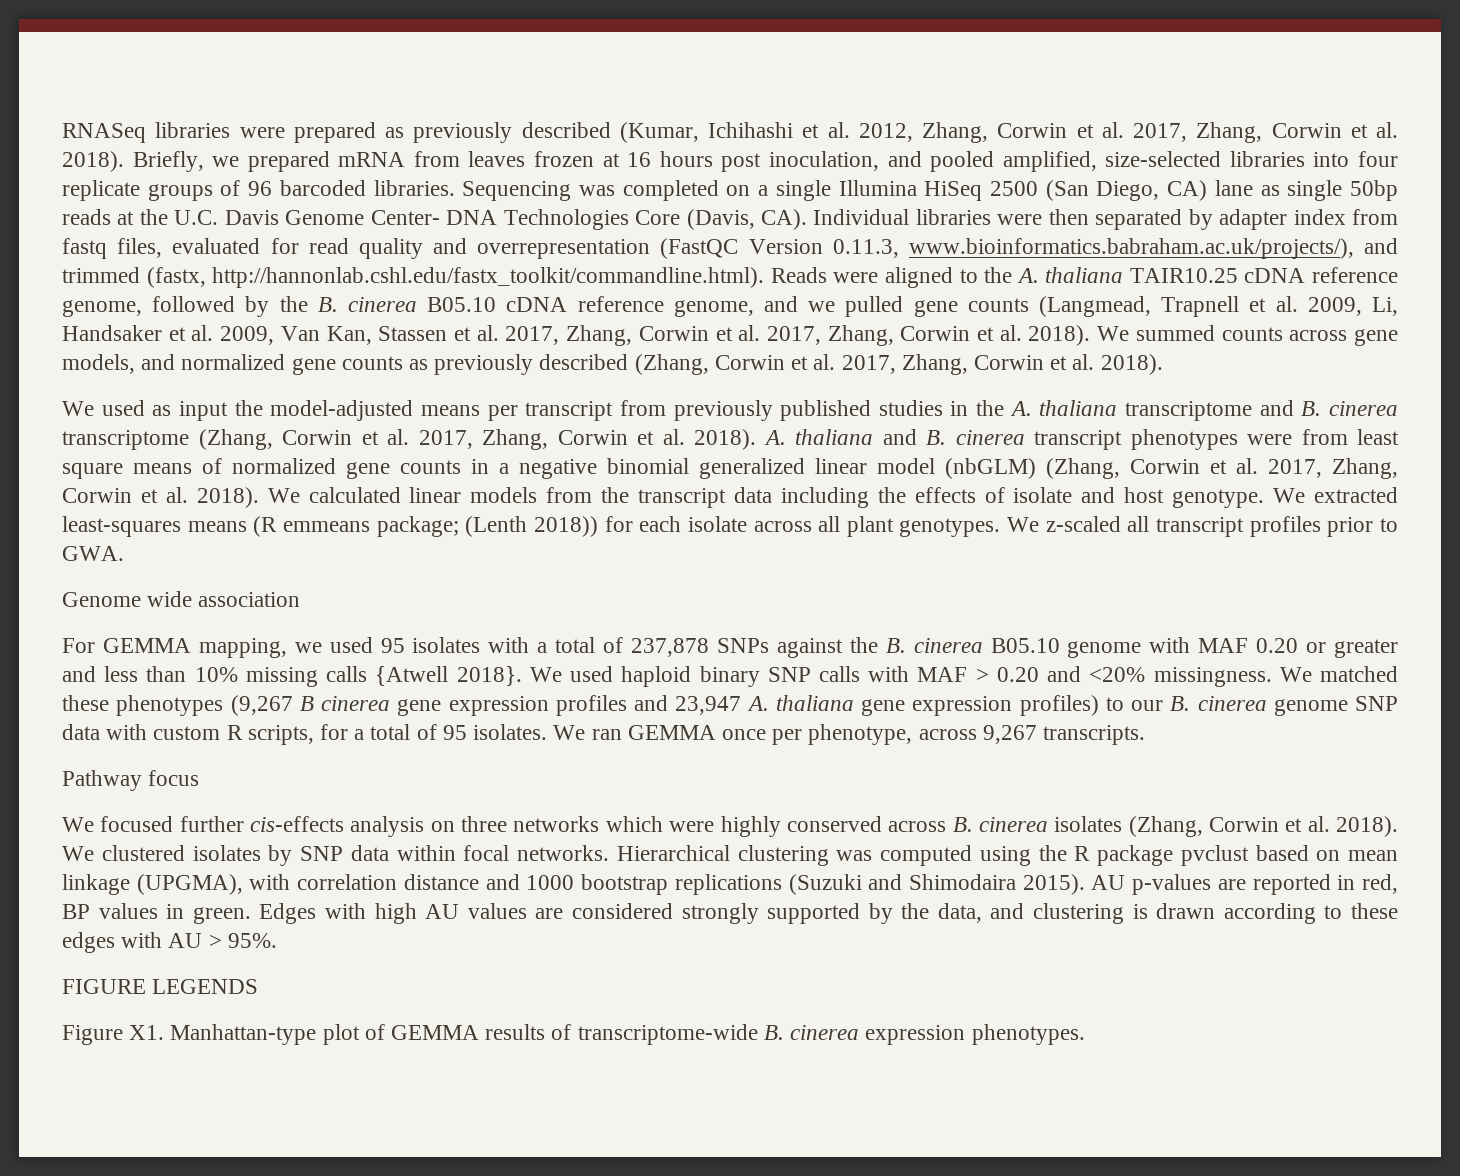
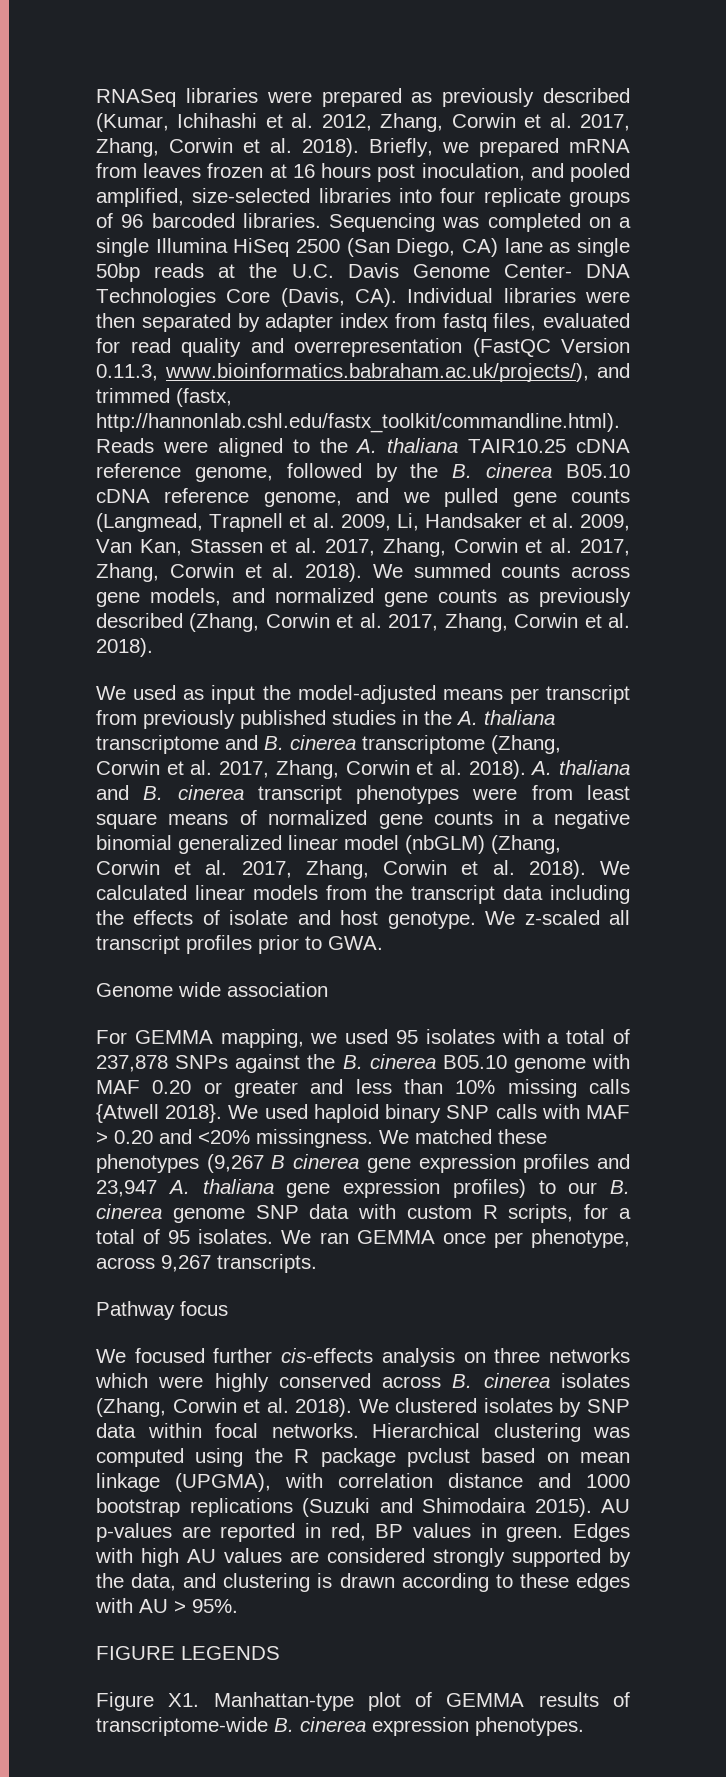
[1314,487,1399,503] [62,516,1040,537] extracted least-squares means (R emmeans package; (Lenth 2018)) for each isolate across all plant genotypes. We -> (516, 918) none

